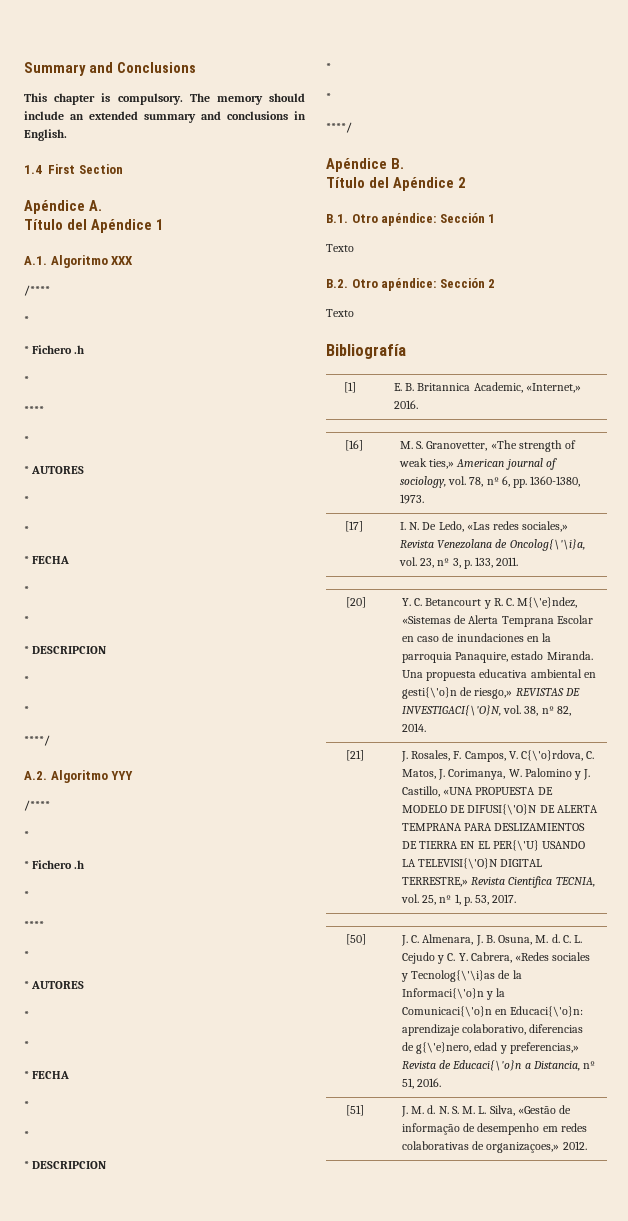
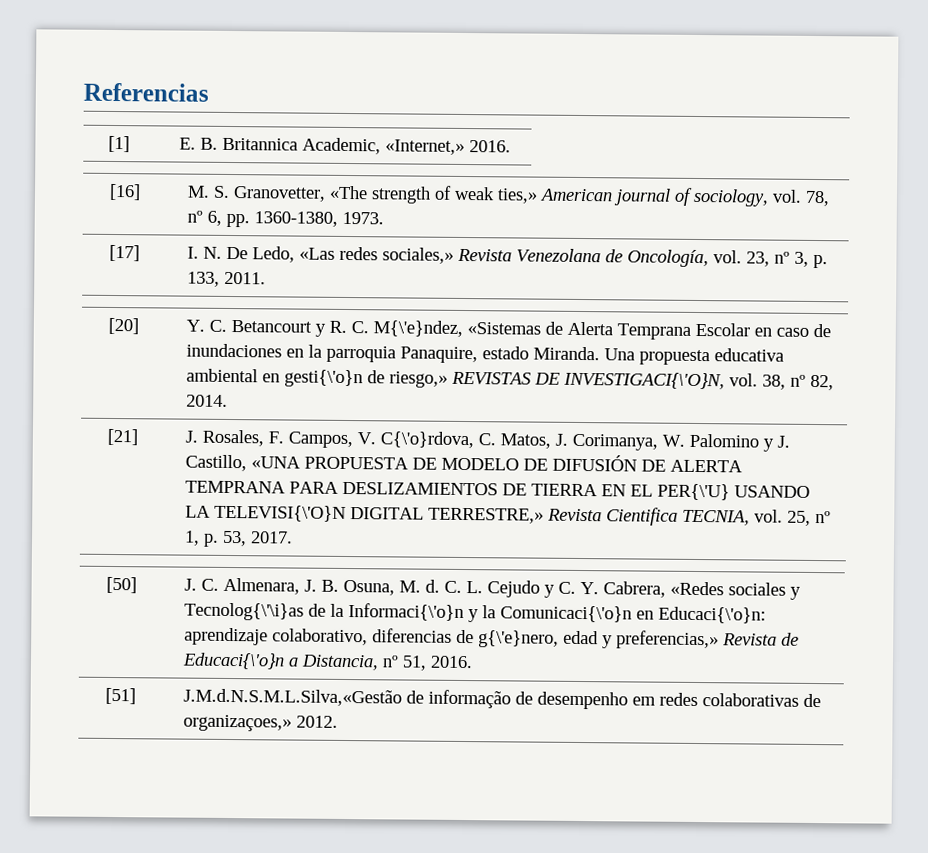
[24,62,196,76] [24,93,305,105] [24,111,306,123] [24,129,67,141] [24,164,123,174] [24,200,102,214] [24,219,163,233] [24,255,134,268] [24,285,50,296] [24,316,29,324] [24,345,85,354] [24,376,29,384] [24,406,44,414] [24,436,29,444] [24,466,85,474] [24,496,29,504] [24,526,29,534] [24,556,70,564] [24,586,29,594] [24,616,29,624] [24,646,107,654] [24,676,29,684] [24,706,29,714] [24,735,50,746] [24,770,134,783] [24,800,50,811] [24,831,29,839] [24,860,85,869] [24,891,29,899] [24,921,44,929] [24,951,29,959] [24,981,85,989] [24,1011,29,1019] [24,1041,29,1049] [24,1071,70,1079] [24,1101,29,1109] [24,1131,29,1139] [24,1161,107,1169] [326,63,331,71] [326,93,331,101] [326,122,352,133] [326,158,404,172] [326,177,465,191] [326,213,496,226] [326,244,354,252] [326,278,496,291] [326,309,354,317] [326,344,406,359] Summary and Conclusions // This chapter is compulsory. The memory should include an extended summary and conclusions in English. // 1.4 First Section // Apéndice A. // Título del Apéndice 1 // A.1. Algoritmo XXX // /**** // * // * Fichero .h // * // **** // * // * AUTORES // * // * // * FECHA // * // * // * DESCRIPCION // * // * // ****/ // A.2. Algoritmo YYY // /**** // * // * Fichero .h // * // **** // * // * AUTORES // * // * // * FECHA // * // * // * DESCRIPCION // * // * // ****/ // Apéndice B. // Título del Apéndice 2 // B.1. Otro apéndice: Sección 1 // Texto // B.2. Otro apéndice: Sección 2 // Texto // Bibliografía -> [83,82,209,102] Referencias
[509,539,585,551] Oncolog{\'\i}a, -> [626,249,709,268] Oncología,
[467,804,538,815] DIFUSI{\'O}N -> [551,454,637,472] DIFUSIÓN
[400,1105,556,1117] J. M. d. N. S. M. L. Silva, «Gestão -> [182,688,402,707] J.M.d.N.S.M.L.Silva,«Gestão

